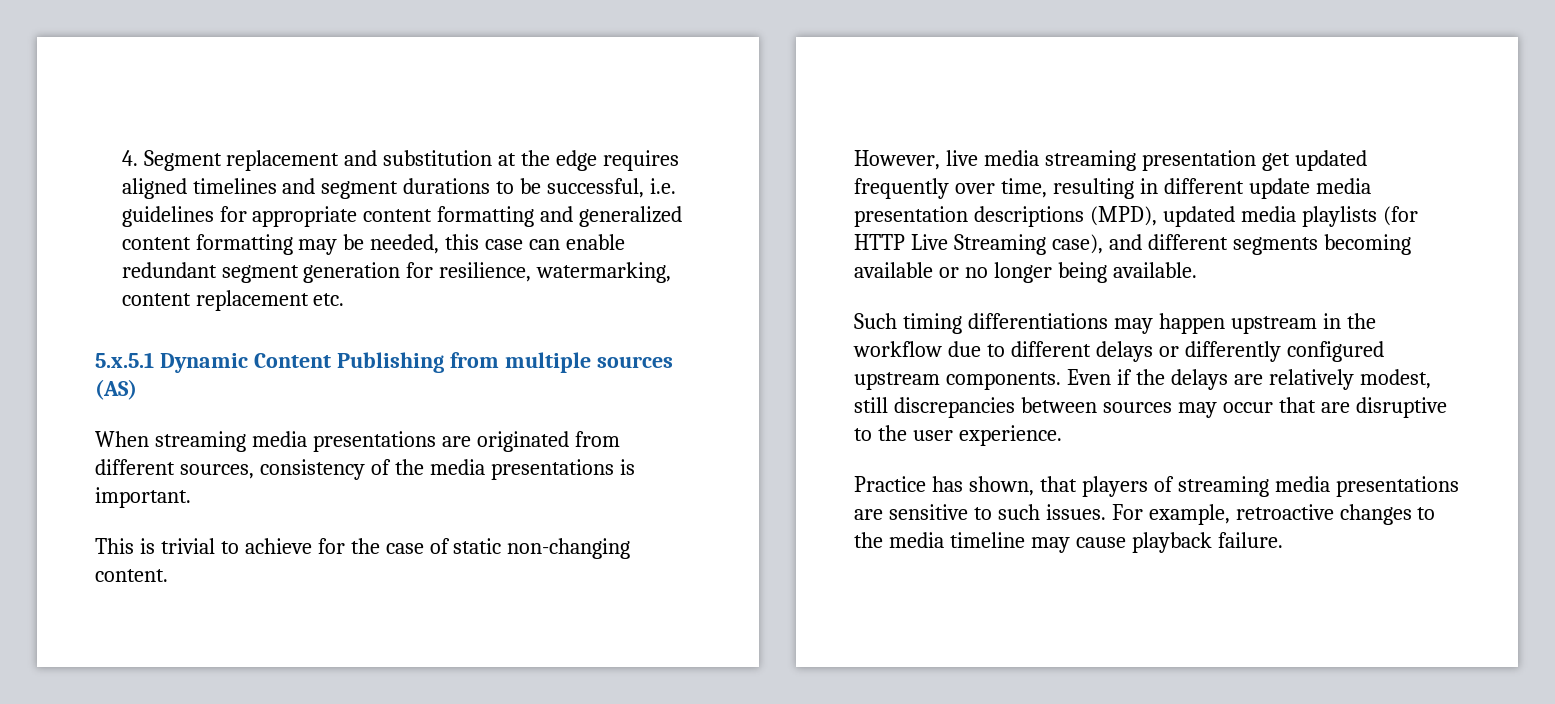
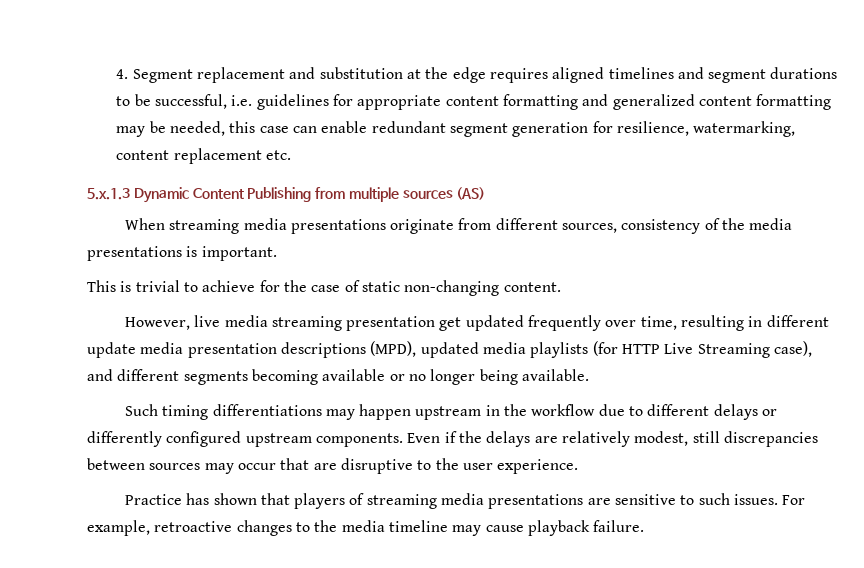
[95,352,154,368] 5.x.5.1 -> [87,188,130,200] 5.x.1.3
[441,431,569,452] are originated -> [390,219,455,234] originate
[968,476,1034,496] shown, -> [213,493,257,505] shown

